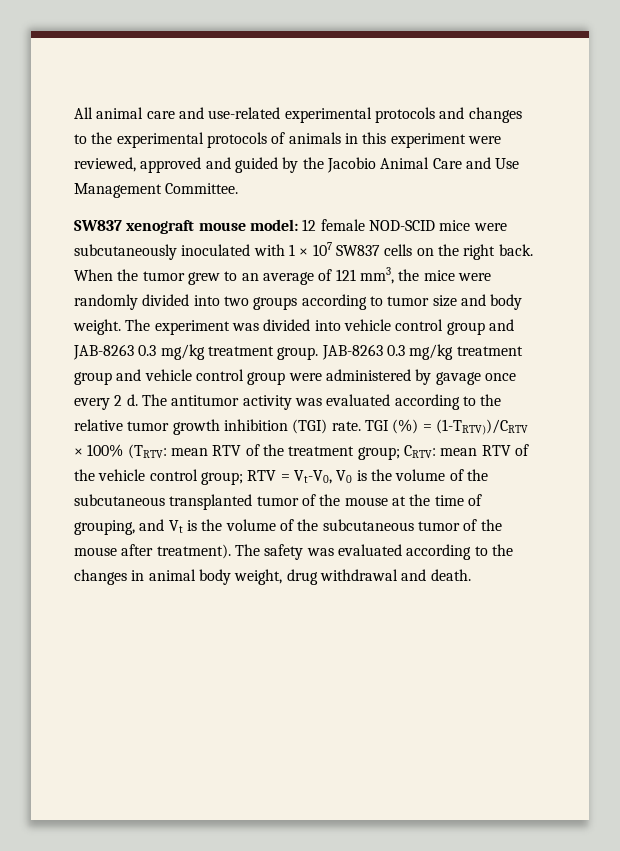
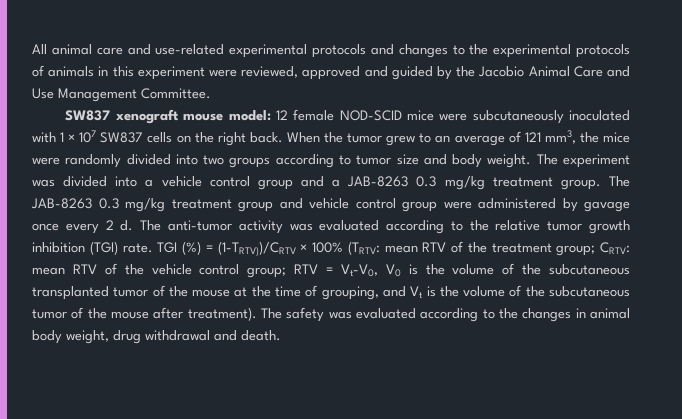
(341, 325) none -> [145,179,154,187] a
(514, 325) none -> [332,179,341,187] a
(319, 353) none -> [609,176,630,187] The
[171,395,240,406] antitumor -> [167,220,232,231] anti-tumor

